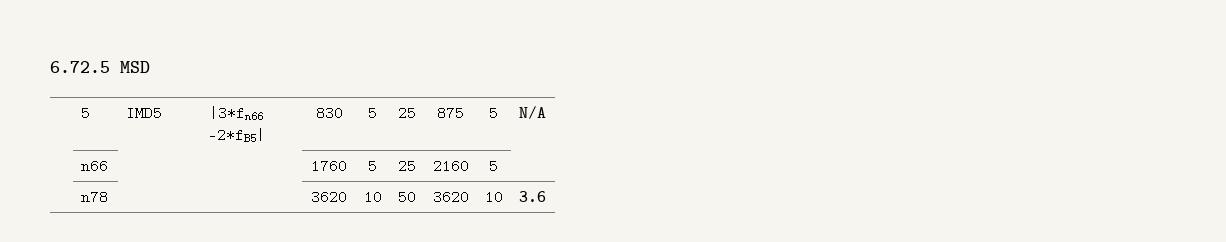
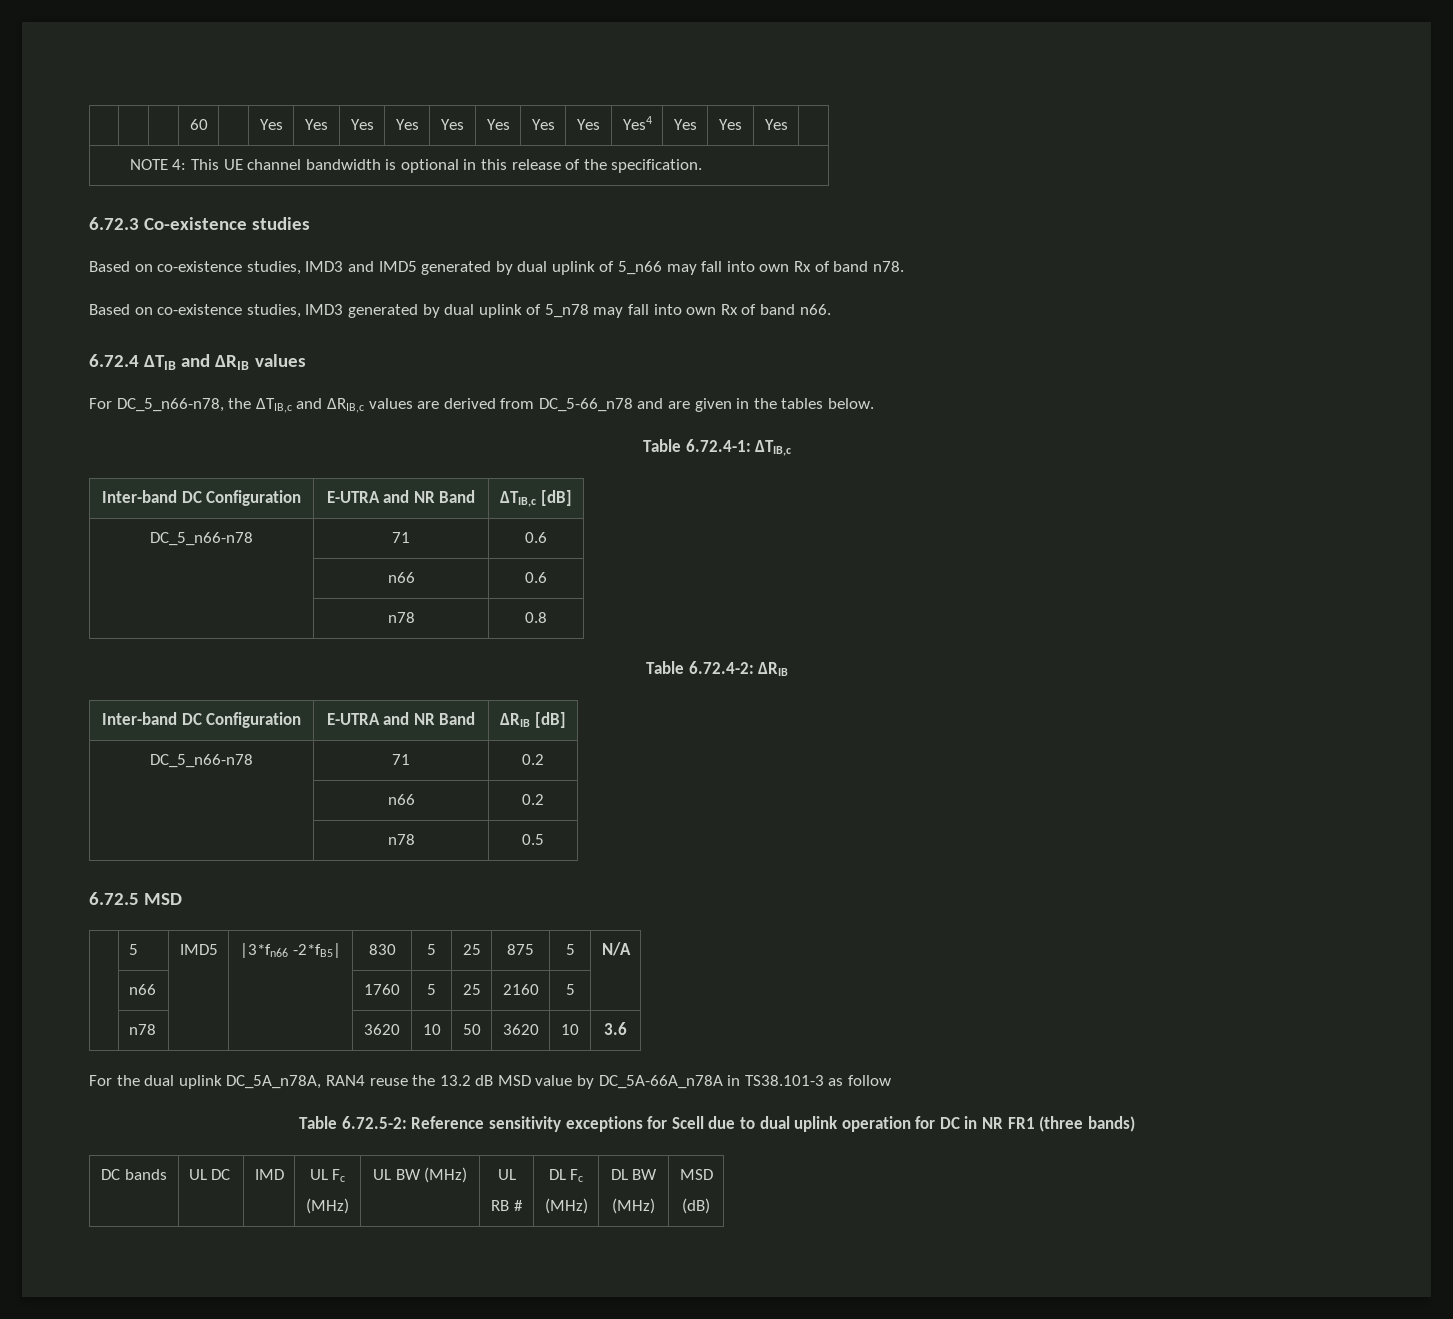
(50, 67) none -> [189,119,208,130] [259,119,283,130] [305,119,328,130] [350,119,374,130] [395,119,419,130] [441,119,464,130] [486,119,510,130] [531,119,555,130] [577,119,600,130] [622,116,652,130] [673,119,697,130] [719,119,742,130] [764,119,788,130] [129,159,703,173] [89,217,311,230] [89,261,904,275] [89,304,831,318] [89,354,306,370] [89,398,875,413] [642,439,792,456] [101,490,302,506] [326,490,476,503] [500,490,572,507] [150,532,253,546] [392,532,410,543] [525,532,547,543] [387,572,415,583] [525,572,547,583] [387,612,415,623] [525,612,547,623] [645,661,789,676] [101,712,302,728] [326,712,476,725] [500,712,566,728] [150,754,253,768] [392,754,410,765] [522,754,544,765] [387,794,415,805] [522,794,544,805] [387,834,415,845] [522,834,544,845] | | | 60 | | Yes | Yes | Yes | Yes | Yes | Yes | Yes | Yes | Yes4 | Yes | Yes | Yes | // NOTE 4: This UE channel bandwidth is optional in this release of the specification. // 6.72.3 Co-existence studies // Based on co-existence studies, IMD3 and IMD5 generated by dual uplink of 5_n66 may fall into own Rx of band n78. // Based on co-existence studies, IMD3 generated by dual uplink of 5_n78 may fall into own Rx of band n66. // 6.72.4 ∆TIB and ∆RIB values // For DC_5_n66-n78, the ΔTIB,c and ΔRIB,c values are derived from DC_5-66_n78 and are given in the tables below. // Table 6.72.4-1: ΔTIB,c // Inter-band DC Configuration | E-UTRA and NR Band | ΔTIB,c [dB] // DC_5_n66-n78 | 71 | 0.6 // | n66 | 0.6 // | n78 | 0.8 // Table 6.72.4-2: ΔRIB // Inter-band DC Configuration | E-UTRA and NR Band | ΔRIB [dB] // DC_5_n66-n78 | 71 | 0.2 // | n66 | 0.2 // | n78 | 0.5 //
(546, 196) none -> [89,1075,892,1089] [299,1116,1135,1132] [101,1169,167,1180] [188,1169,231,1180] [254,1169,284,1180] [309,1169,346,1182] [306,1198,349,1214] [372,1167,468,1183] [497,1169,516,1180] [491,1200,523,1211] [548,1169,584,1182] [544,1198,588,1214] [610,1169,658,1180] [612,1198,655,1214] [679,1169,713,1180] [682,1198,710,1214] // For the dual uplink DC_5A_n78A, RAN4 reuse the 13.2 dB MSD value by DC_5A-66A_n78A in TS38.101-3 as follow // Table 6.72.5-2: Reference sensitivity exceptions for Scell due to dual uplink operation for DC in NR FR1 (three bands) // DC bands | UL DC | IMD | UL Fc // (MHz) | UL BW (MHz) | UL // RB # | DL Fc // (MHz) | DL BW // (MHz) | MSD // (dB)

